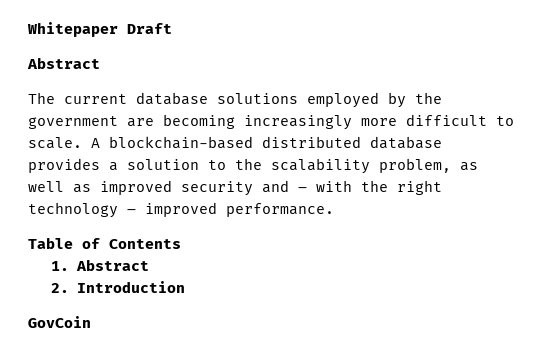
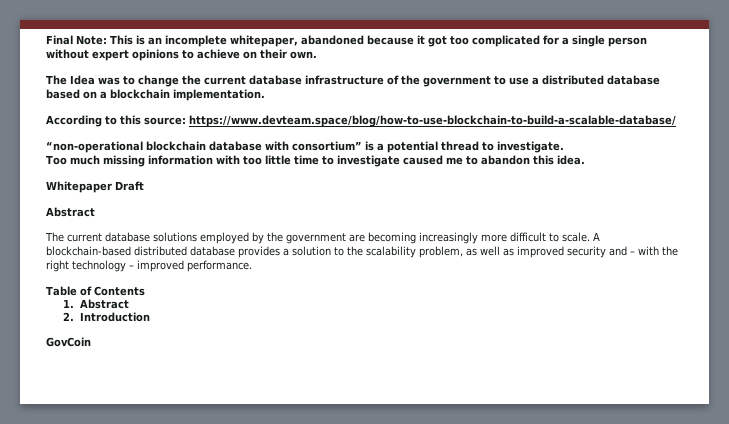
(27, 29) none -> [46,35,647,47] [46,49,317,61] [46,75,660,87] [46,89,265,101] [46,115,676,127] [46,141,564,153] [46,155,585,167] Final Note: This is an incomplete whitepaper, abandoned because it got too complicated for a single person without expert opinions to achieve on their own. // The Idea was to change the current database infrastructure of the government to use a distributed database based on a blockchain implementation. // According to this source: https://www.devteam.space/blog/how-to-use-blockchain-to-build-a-scalable-database/ // “non-operational blockchain database with consortium” is a potential thread to investigate. // Too much missing information with too little time to investigate caused me to abandon this idea. //

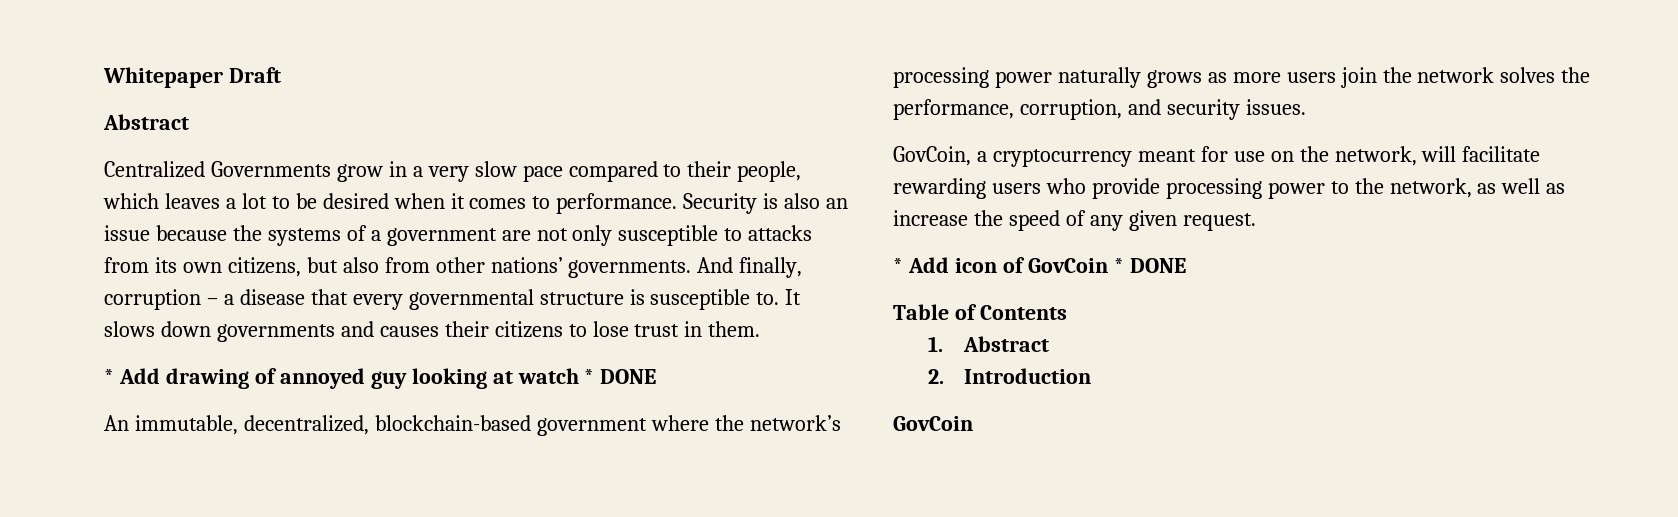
[46,35,647,47] [46,49,317,61] [46,75,660,87] [46,89,265,101] [46,115,676,127] [46,141,564,153] [46,155,585,167] [46,181,144,193] [46,207,95,217] [45,232,600,244] [46,246,678,258] [46,260,252,272] Final Note: This is an incomplete whitepaper, abandoned because it got too complicated for a single person without expert opinions to achieve on their own. // The Idea was to change the current database infrastructure of the government to use a distributed database based on a blockchain implementation. // According to this source: https://www.devteam.space/blog/how-to-use-blockchain-to-build-a-scalable-database/ // “non-operational blockchain database with consortium” is a potential thread to investigate. // Too much missing information with too little time to investigate caused me to abandon this idea. // Whitepaper Draft // Abstract // The current database solutions employed by the government are becoming increasingly more difficult to scale. A blockchain-based distributed database provides a solution to the scalability problem, as well as improved security and – with the right technology – improved performance. -> [103,67,281,88] [103,114,189,130] [104,161,802,182] [103,193,849,214] [104,225,813,246] [104,257,803,278] [104,289,802,310] [104,321,761,342] [104,368,657,389] [104,415,841,436] [893,67,1591,88] [893,99,1306,120] [893,146,1541,167] [893,178,1566,199] [893,210,1256,231] [893,257,1186,273] Whitepaper Draft // Abstract // Centralized Governments grow in a very slow pace compared to their people, which leaves a lot to be desired when it comes to performance. Security is also an issue because the systems of a government are not only susceptible to attacks from its own citizens, but also from other nations’ governments. And finally, corruption – a disease that every governmental structure is susceptible to. It slows down governments and causes their citizens to lose trust in them. // * Add drawing of annoyed guy looking at watch * DONE // An immutable, decentralized, blockchain-based government where the network’s processing power naturally grows as more users join the network solves the performance, corruption, and security issues. // GovCoin, a cryptocurrency meant for use on the network, will facilitate rewarding users who provide processing power to the network, as well as increase the speed of any given request. // * Add icon of GovCoin * DONE

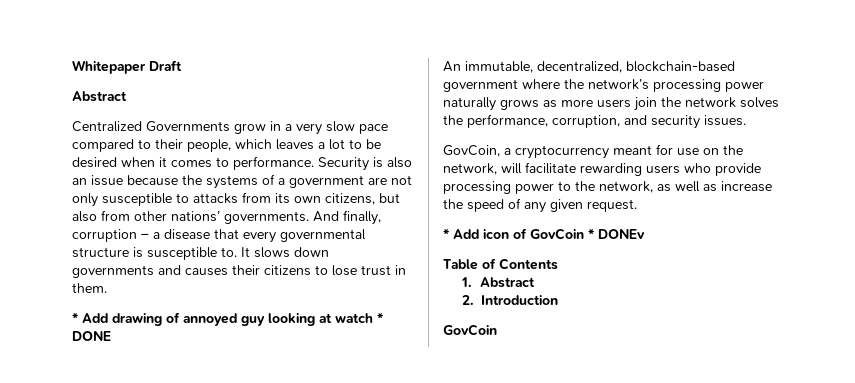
[1129,258,1186,273] DONE -> [598,229,645,239] DONEv

